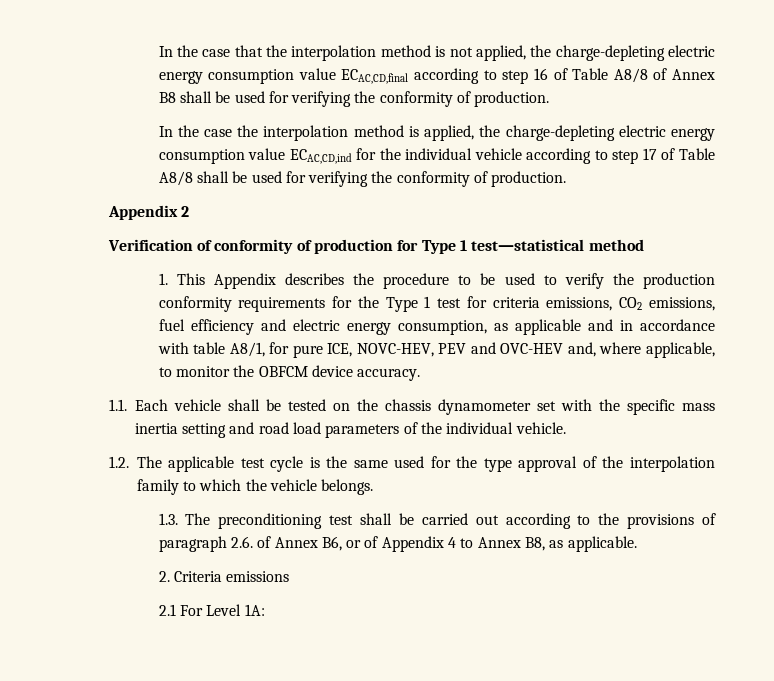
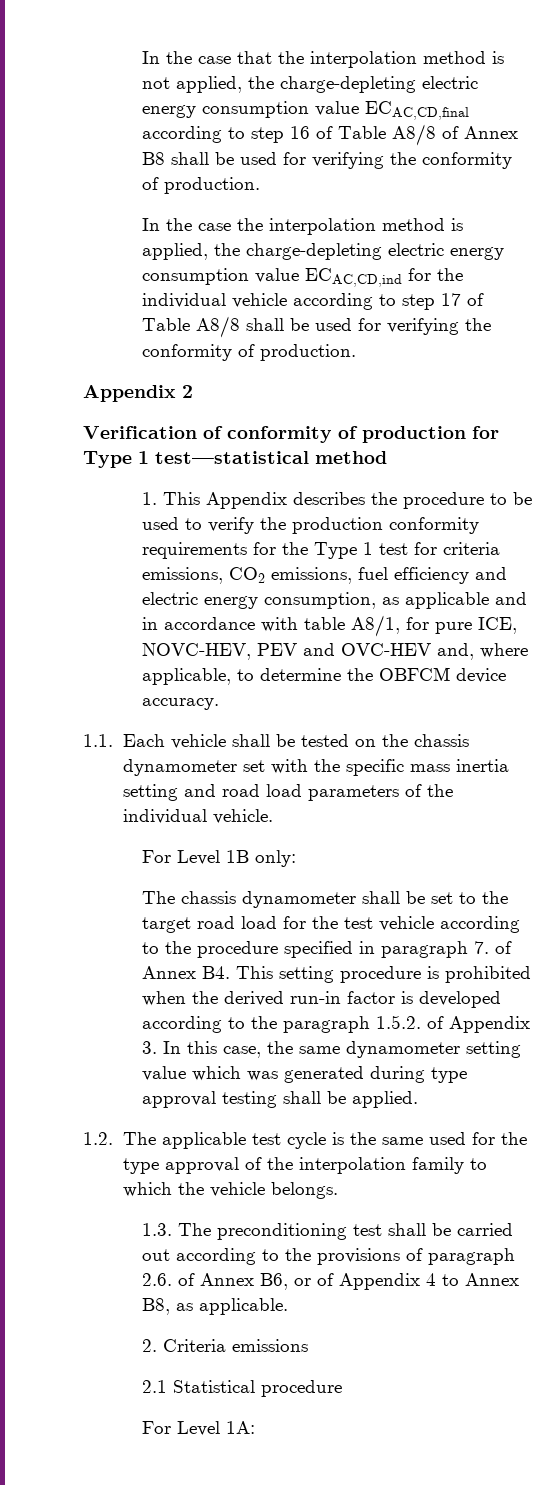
[175,366,230,377] monitor -> [259,668,341,681] determine
(566, 428) none -> [141,850,296,867] [141,891,508,908] [141,916,520,933] [141,941,512,958] [141,966,531,983] [141,991,501,1008] [141,1015,530,1033] [141,1041,521,1058] [141,1066,467,1083] [141,1091,418,1108] // For Level 1B only: // The chassis dynamometer shall be set to the target road load for the test vehicle according to the procedure specified in paragraph 7. of Annex B4. This setting procedure is prohibited when the derived run-in factor is developed according to the paragraph 1.5.2. of Appendix 3. In this case, the same dynamometer setting value which was generated during type approval testing shall be applied.
(176, 610) none -> [172,1380,342,1397] Statistical procedure //

